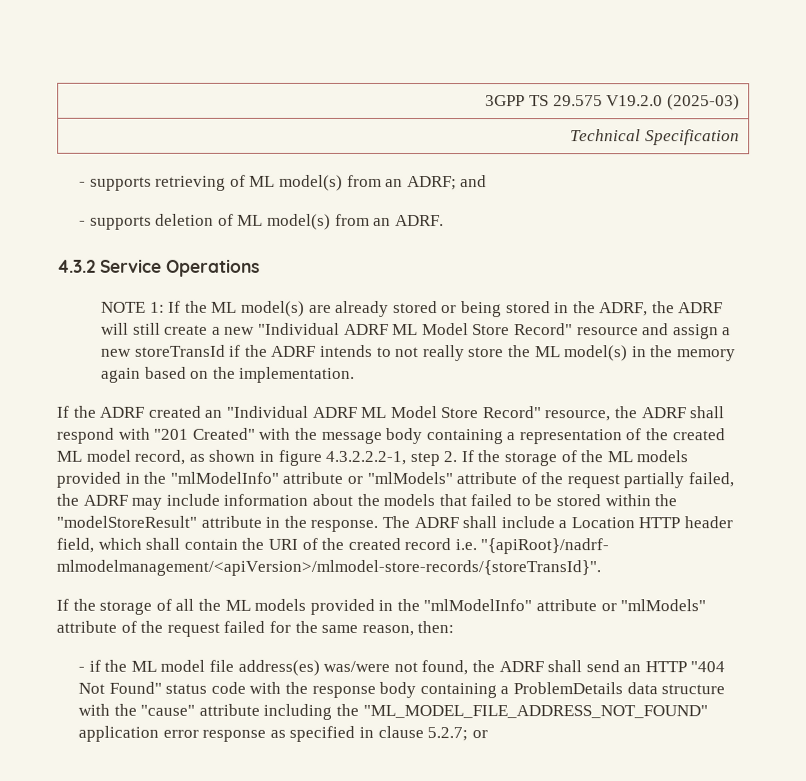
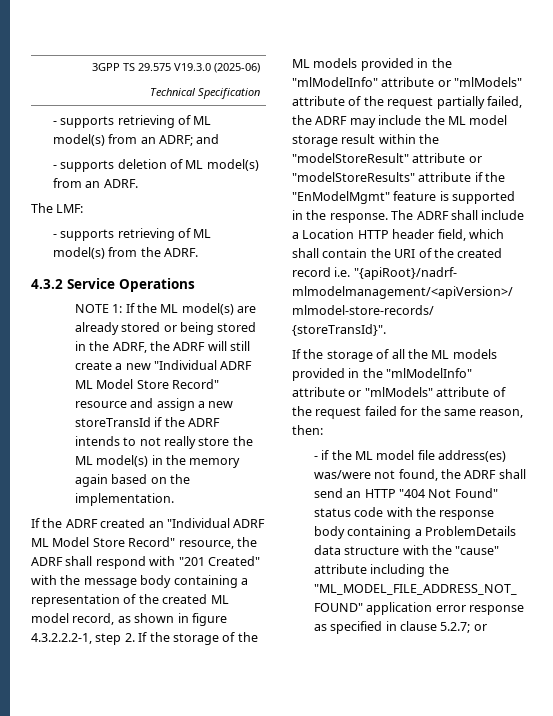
[606,94,740,111] V19.2.0 (2025-03) -> [173,63,260,73] V19.3.0 (2025-06)
(444, 220) none -> [31,203,84,213] [52,228,212,241] [52,247,199,259] // The LMF: // - supports retrieving of ML model(s) from the ADRF.
[223,493,678,507] [56,515,262,528] information about the models that failed to be stored within the "modelStoreResult" attribute -> [424,115,508,125] [292,134,440,147] [292,153,482,163] [292,172,506,182] [292,191,516,204] the ML model storage result within the "modelStoreResult" attribute or "modelStoreResults" attribute if the "EnModelMgmt" feature is supported

